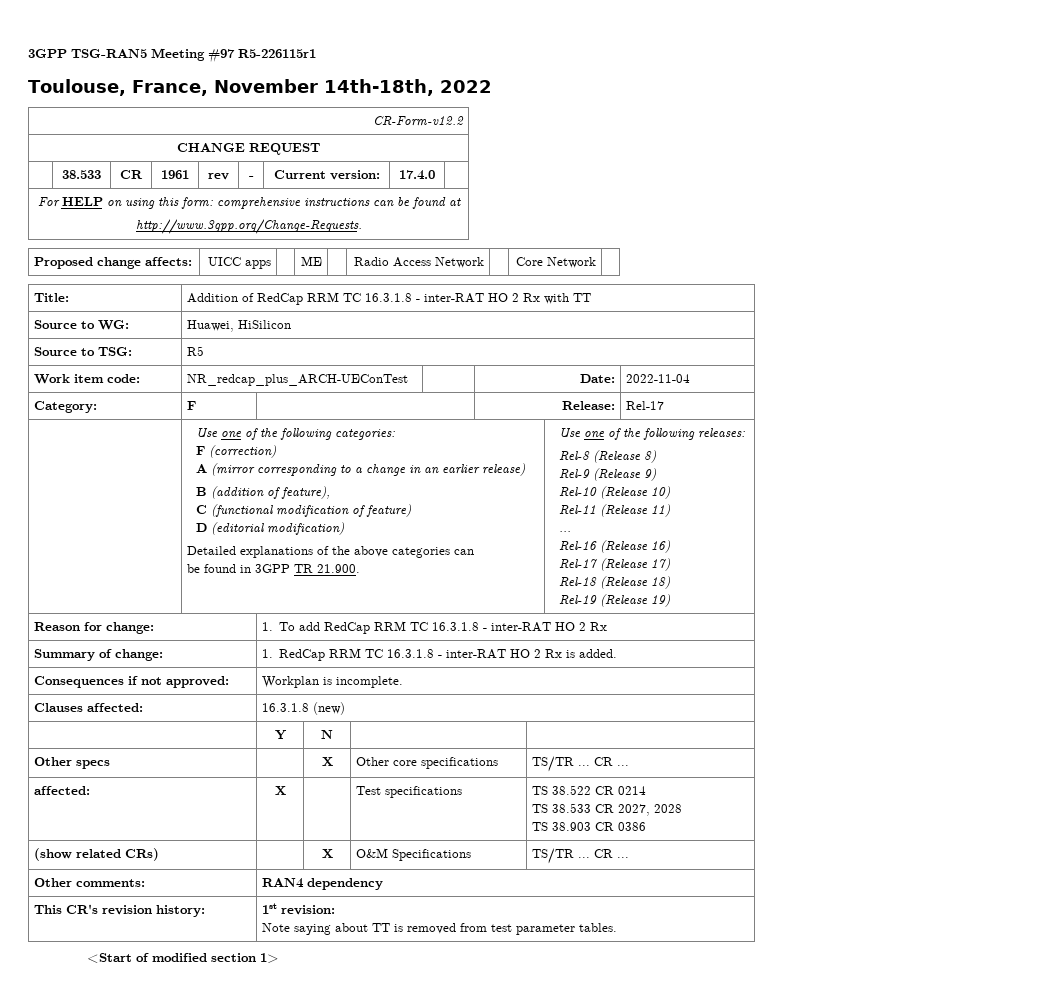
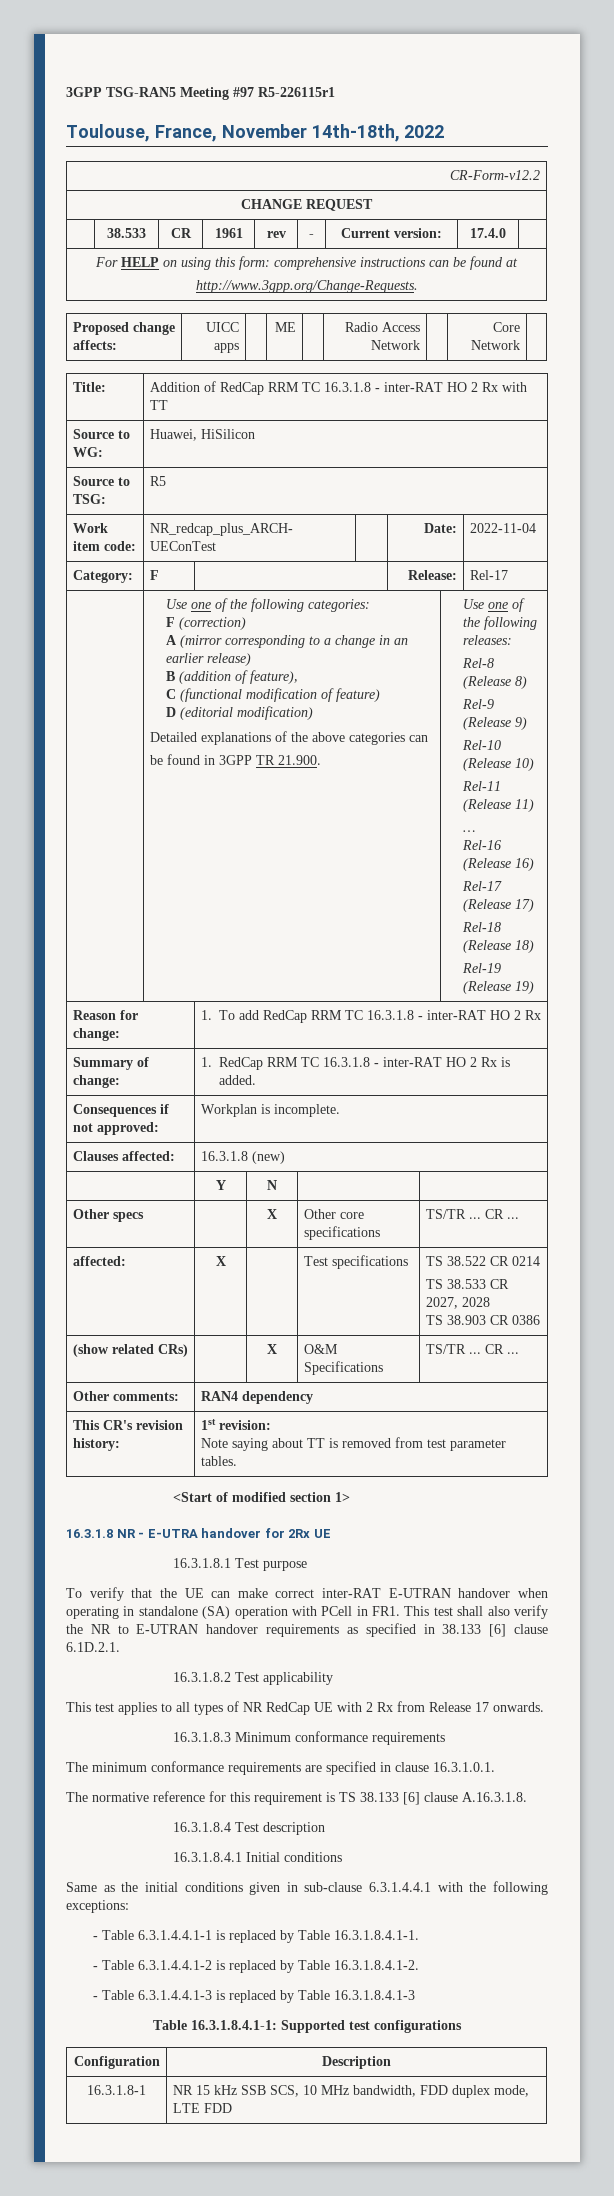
(279, 958) none -> [66,1528,331,1538] [173,1558,308,1571] [66,1587,548,1601] [66,1605,548,1619] [66,1623,548,1637] [66,1642,120,1652] [173,1672,334,1685] [66,1701,544,1715] [173,1731,446,1745] [66,1761,495,1775] [66,1791,527,1805] [173,1822,326,1835] [173,1852,343,1862] [66,1881,548,1895] [66,1900,129,1913] [92,1930,419,1943] [92,1960,419,1973] [92,1990,415,2003] [153,2020,462,2033] [73,2056,160,2069] [322,2056,391,2069] [87,2085,146,2095] [172,2085,529,2098] [172,2103,232,2113] // 16.3.1.8 NR - E-UTRA handover for 2Rx UE // 16.3.1.8.1 Test purpose // To verify that the UE can make correct inter-RAT E-UTRAN handover when operating in standalone (SA) operation with PCell in FR1. This test shall also verify the NR to E-UTRAN handover requirements as specified in 38.133 [6] clause 6.1D.2.1. // 16.3.1.8.2 Test applicability // This test applies to all types of NR RedCap UE with 2 Rx from Release 17 onwards. // 16.3.1.8.3 Minimum conformance requirements // The minimum conformance requirements are specified in clause 16.3.1.0.1. // The normative reference for this requirement is TS 38.133 [6] clause A.16.3.1.8. // 16.3.1.8.4 Test description // 16.3.1.8.4.1 Initial conditions // Same as the initial conditions given in sub-clause 6.3.1.4.4.1 with the following exceptions: // - Table 6.3.1.4.4.1-1 is replaced by Table 16.3.1.8.4.1-1. // - Table 6.3.1.4.4.1-2 is replaced by Table 16.3.1.8.4.1-2. // - Table 6.3.1.4.4.1-3 is replaced by Table 16.3.1.8.4.1-3 // Table 16.3.1.8.4.1-1: Supported test configurations // Configuration | Description // 16.3.1.8-1 | NR 15 kHz SSB SCS, 10 MHz bandwidth, FDD duplex mode, LTE FDD

